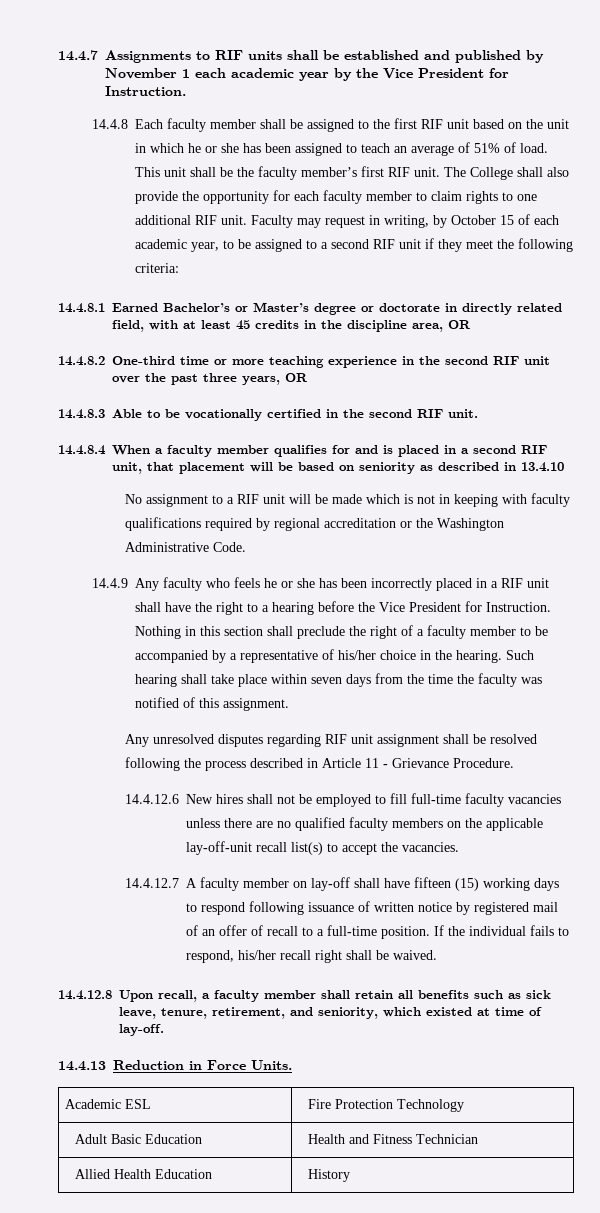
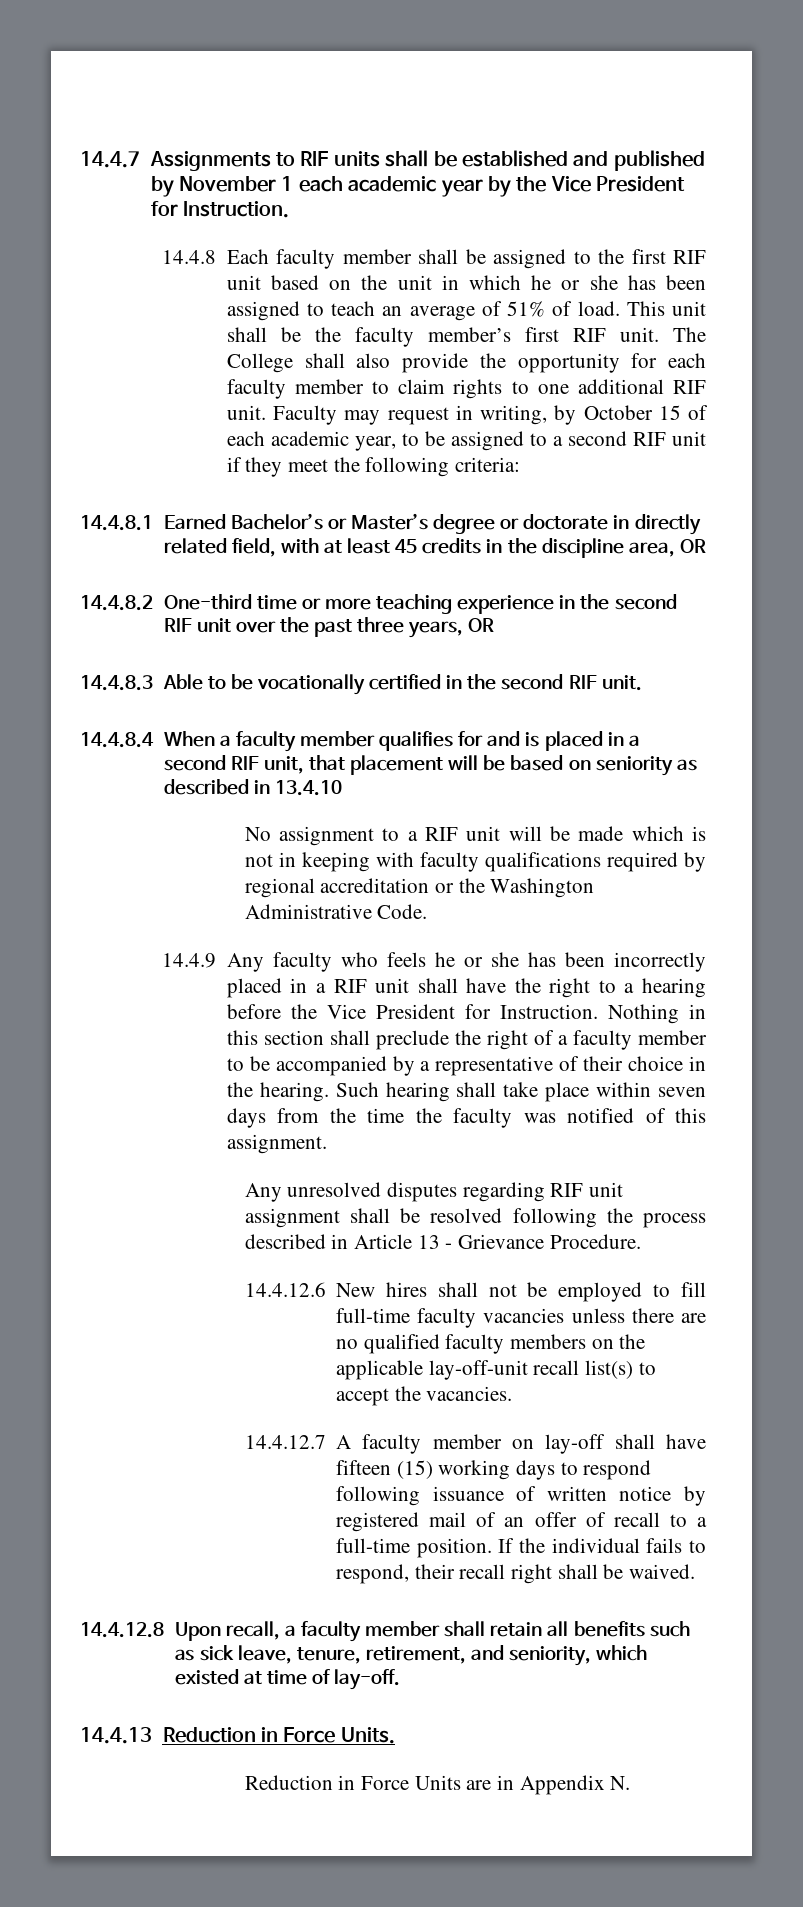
[337,650,376,660] his/her -> [583,1056,624,1071] their
[365,758,380,768] 11 -> [417,1235,440,1249] 13
[238,950,277,960] his/her -> [414,1564,455,1579] their
[64,1099,151,1109] [307,1099,464,1112] [74,1134,202,1144] [307,1134,478,1144] [74,1169,212,1179] [307,1169,350,1182] // Academic ESL | Fire Protection Technology // Adult Basic Education | Health and Fitness Technician // Allied Health Education | History -> [244,1775,631,1795] // Reduction in Force Units are in Appendix N.

